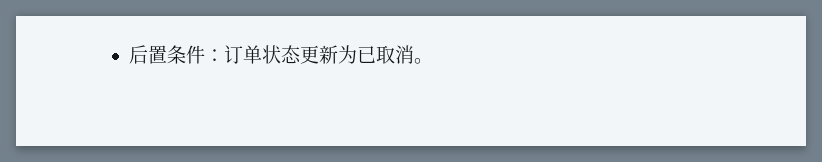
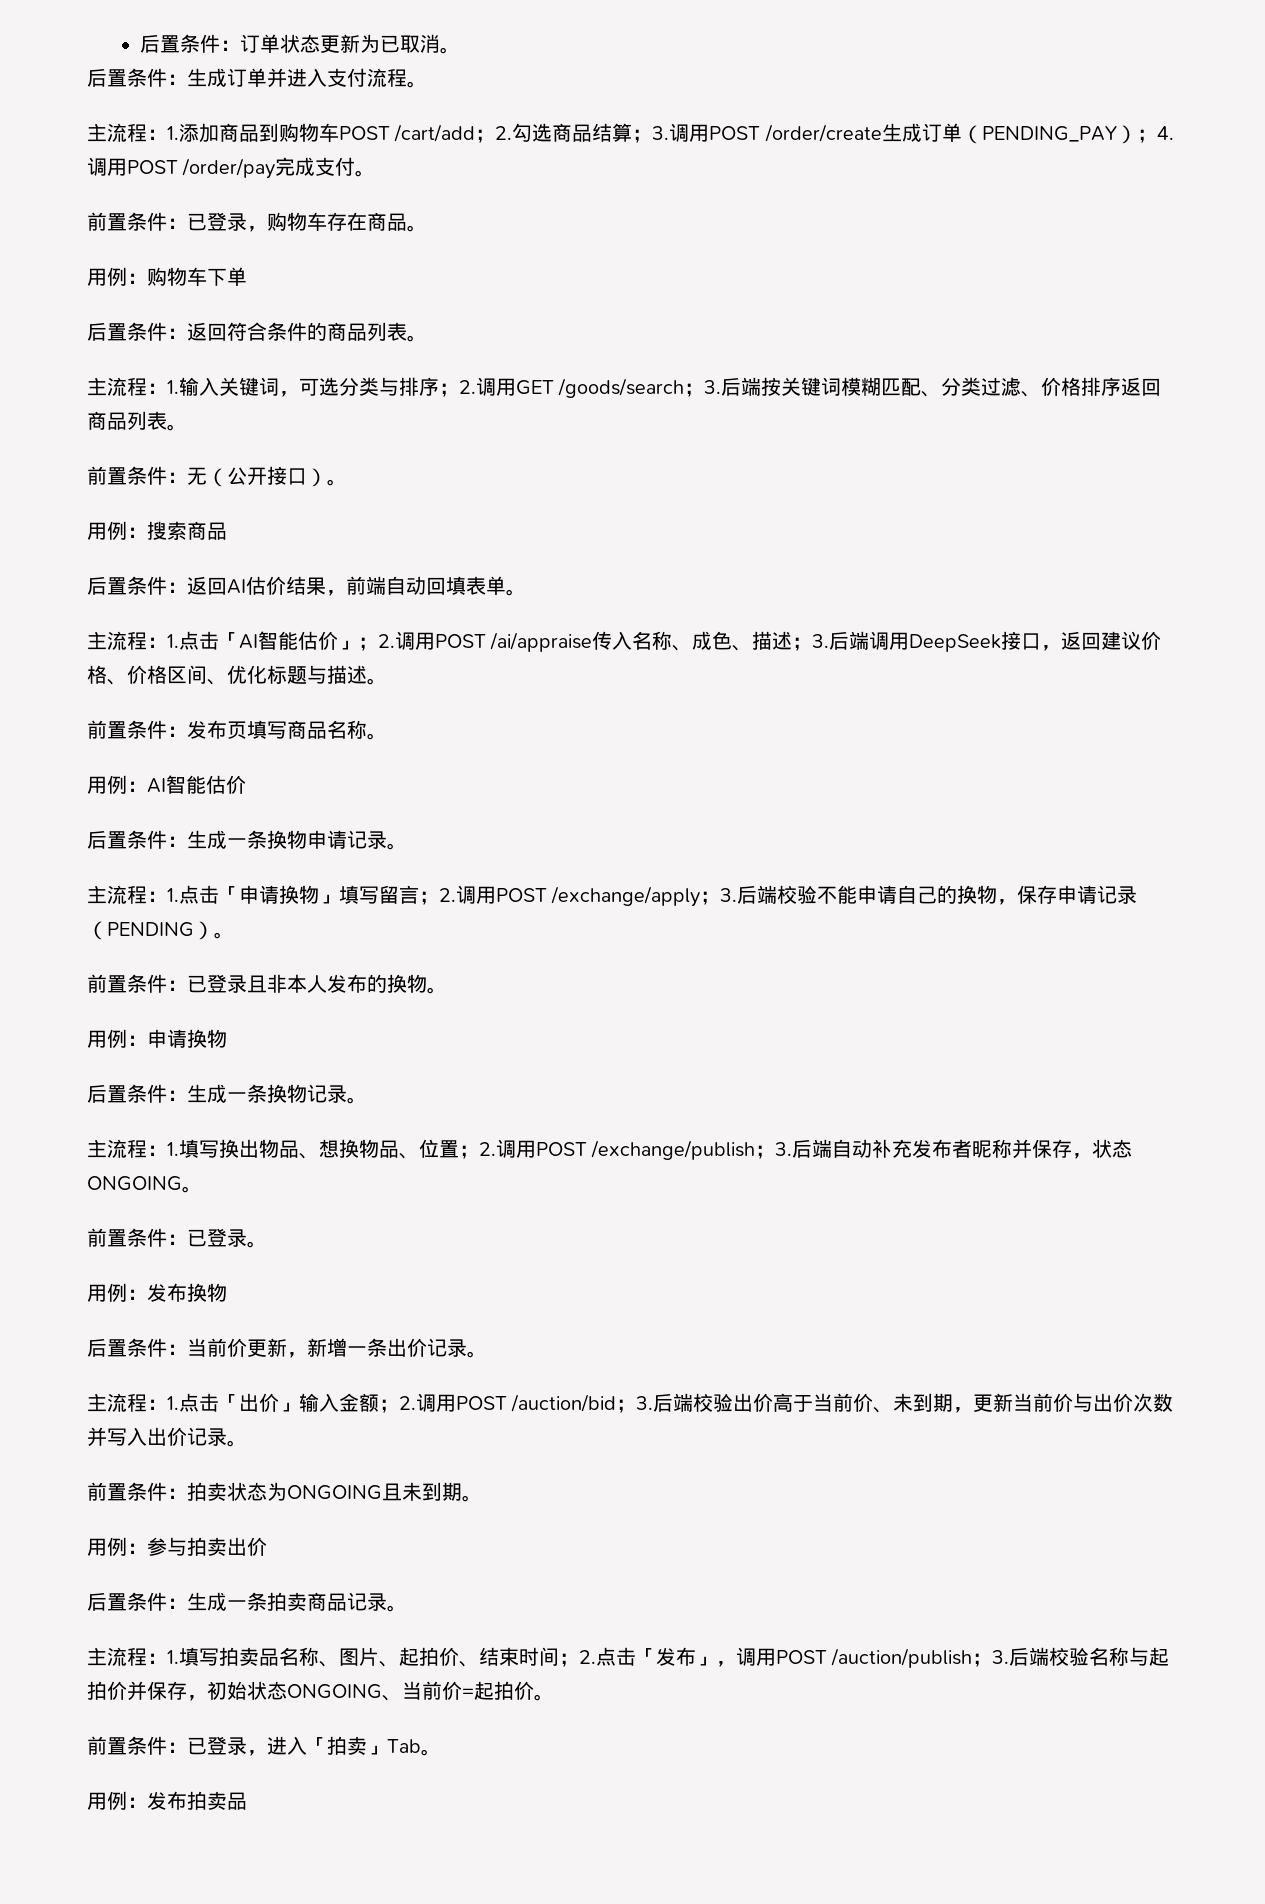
(433, 61) none -> [87,68,427,88] [87,123,1174,144] [87,157,376,179] [87,212,427,232] [87,267,247,287] [87,322,427,342] [87,377,1162,398] [87,411,187,431] [87,466,347,487] [87,521,227,540] [87,576,526,596] [87,631,1162,652] [87,665,387,685] [87,720,387,740] [87,775,246,794] [87,830,407,850] [87,885,1138,907] [87,921,234,940] [87,974,447,994] [87,1029,227,1048] [87,1084,367,1104] [87,1139,1133,1160] [87,1176,202,1193] [87,1228,267,1248] [87,1283,227,1302] [87,1338,487,1358] [87,1393,1174,1413] [87,1427,247,1447] [87,1482,482,1502] [87,1537,267,1556] [87,1592,407,1612] [87,1647,1170,1668] [87,1681,554,1701] [87,1736,441,1756] [87,1791,247,1810] // 后置条件：生成订单并进入支付流程。 // 主流程：1.添加商品到购物车POST /cart/add；2.勾选商品结算；3.调用POST /order/create生成订单（PENDING_PAY）；4.调用POST /order/pay完成支付。 // 前置条件：已登录，购物车存在商品。 // 用例：购物车下单 // 后置条件：返回符合条件的商品列表。 // 主流程：1.输入关键词，可选分类与排序；2.调用GET /goods/search；3.后端按关键词模糊匹配、分类过滤、价格排序返回商品列表。 // 前置条件：无（公开接口）。 // 用例：搜索商品 // 后置条件：返回AI估价结果，前端自动回填表单。 // 主流程：1.点击「AI智能估价」；2.调用POST /ai/appraise传入名称、成色、描述；3.后端调用DeepSeek接口，返回建议价格、价格区间、优化标题与描述。 // 前置条件：发布页填写商品名称。 // 用例：AI智能估价 // 后置条件：生成一条换物申请记录。 // 主流程：1.点击「申请换物」填写留言；2.调用POST /exchange/apply；3.后端校验不能申请自己的换物，保存申请记录（PENDING）。 // 前置条件：已登录且非本人发布的换物。 // 用例：申请换物 // 后置条件：生成一条换物记录。 // 主流程：1.填写换出物品、想换物品、位置；2.调用POST /exchange/publish；3.后端自动补充发布者昵称并保存，状态ONGOING。 // 前置条件：已登录。 // 用例：发布换物 // 后置条件：当前价更新，新增一条出价记录。 // 主流程：1.点击「出价」输入金额；2.调用POST /auction/bid；3.后端校验出价高于当前价、未到期，更新当前价与出价次数并写入出价记录。 // 前置条件：拍卖状态为ONGOING且未到期。 // 用例：参与拍卖出价 // 后置条件：生成一条拍卖商品记录。 // 主流程：1.填写拍卖品名称、图片、起拍价、结束时间；2.点击「发布」，调用POST /auction/publish；3.后端校验名称与起拍价并保存，初始状态ONGOING、当前价=起拍价。 // 前置条件：已登录，进入「拍卖」Tab。 // 用例：发布拍卖品

